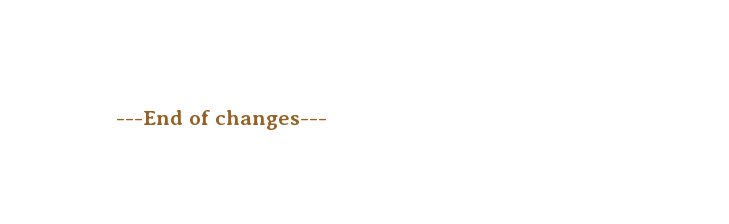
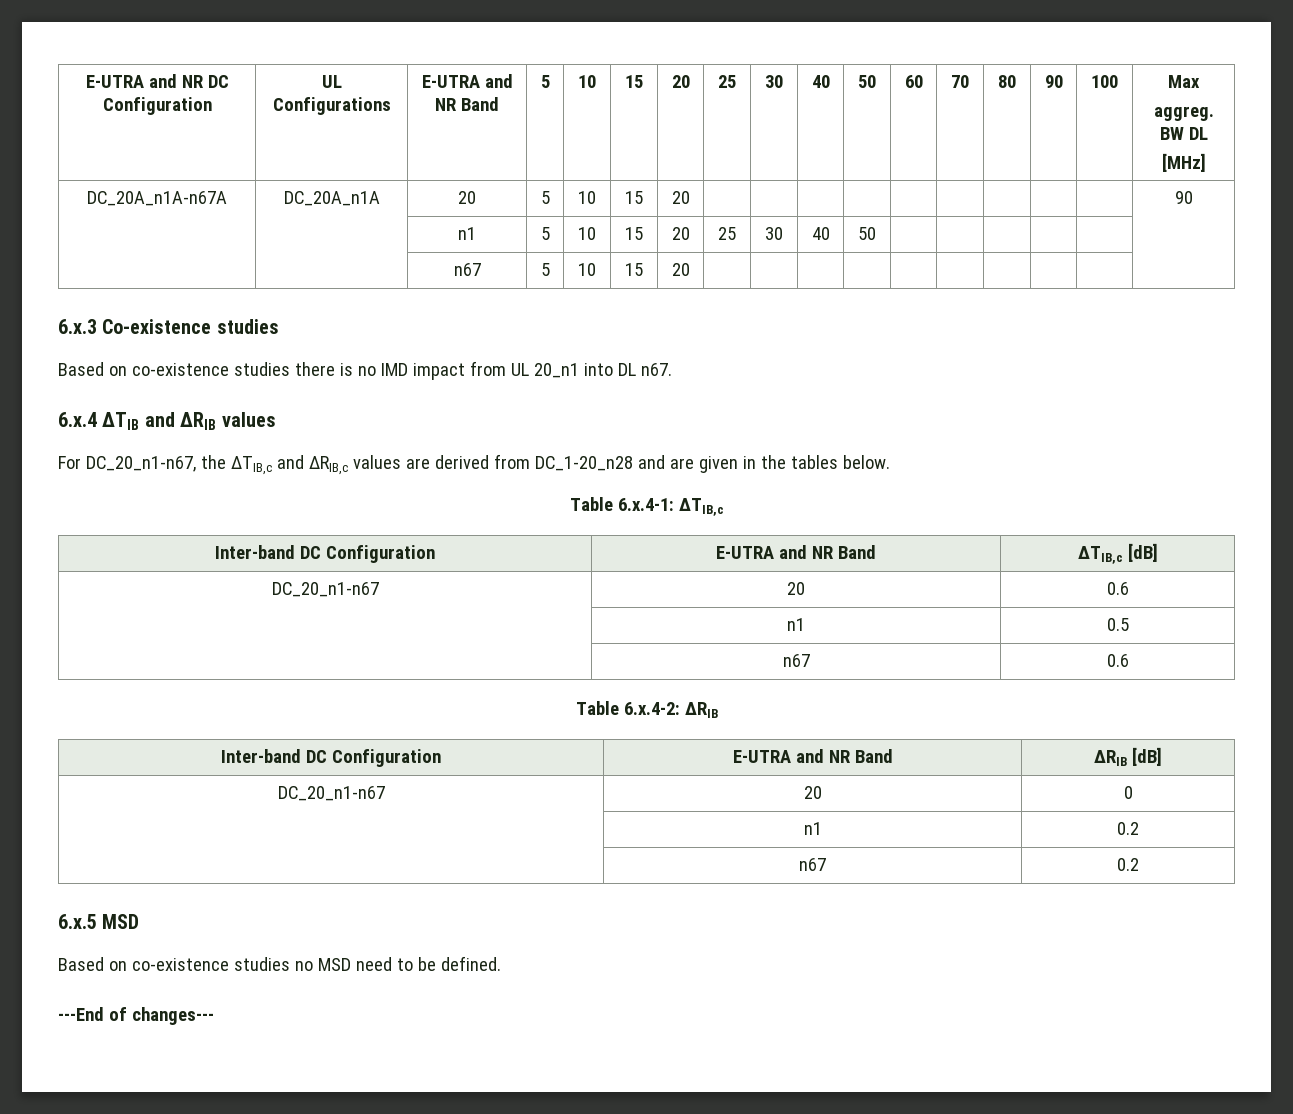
(116, 117) none -> [85,74,229,88] [102,97,212,115] [321,75,342,88] [272,97,391,115] [421,74,513,88] [435,97,499,111] [540,75,550,88] [578,75,596,88] [625,75,643,88] [671,75,690,88] [718,75,736,88] [765,75,783,88] [811,75,830,88] [858,75,876,88] [904,75,923,88] [951,75,969,88] [998,75,1016,88] [1044,75,1063,88] [1091,75,1118,88] [1168,75,1200,88] [1153,106,1214,121] [1159,127,1208,140] [1161,153,1206,172] [87,191,227,206] [283,191,380,206] [458,191,476,204] [540,191,550,204] [578,191,596,204] [625,191,643,204] [671,191,690,204] [1174,191,1193,204] [458,227,476,240] [540,227,550,240] [578,227,596,240] [625,227,643,240] [671,227,690,240] [718,227,736,240] [765,227,783,240] [811,227,830,240] [858,227,876,240] [453,263,481,276] [540,263,550,276] [578,263,596,276] [625,263,643,276] [671,263,690,276] [58,319,279,334] [58,361,672,380] [58,412,276,430] [58,454,890,475] [569,497,724,516] [215,545,435,563] [716,545,876,559] [1077,543,1158,564] [271,582,379,597] [787,582,805,595] [1106,582,1129,595] [787,618,805,631] [1106,618,1129,631] [782,654,810,667] [1106,654,1129,667] [575,701,718,718] [221,749,441,767] [732,749,893,763] [1094,747,1162,766] [277,786,385,801] [803,786,822,799] [1123,786,1133,799] [803,822,822,835] [1117,822,1139,835] [799,858,826,871] [1117,858,1139,871] [58,914,140,929] [58,956,501,971] E-UTRA and NR DC Configuration | UL Configurations | E-UTRA and NR Band | 5 | 10 | 15 | 20 | 25 | 30 | 40 | 50 | 60 | 70 | 80 | 90 | 100 | Max // aggreg. BW DL // [MHz] // DC_20A_n1A-n67A | DC_20A_n1A | 20 | 5 | 10 | 15 | 20 | | | | | | | | | | 90 // | | n1 | 5 | 10 | 15 | 20 | 25 | 30 | 40 | 50 | | | | | | // | | n67 | 5 | 10 | 15 | 20 | | | | | | | | | | // 6.x.3 Co-existence studies // Based on co-existence studies there is no IMD impact from UL 20_n1 into DL n67. // 6.x.4 ∆TIB and ∆RIB values // For DC_20_n1-n67, the ΔTIB,c and ΔRIB,c values are derived from DC_1-20_n28 and are given in the tables below. // Table 6.x.4-1: ΔTIB,c // Inter-band DC Configuration | E-UTRA and NR Band | ΔTIB,c [dB] // DC_20_n1-n67 | 20 | 0.6 // | n1 | 0.5 // | n67 | 0.6 // Table 6.x.4-2: ΔRIB // Inter-band DC Configuration | E-UTRA and NR Band | ΔRIB [dB] // DC_20_n1-n67 | 20 | 0 // | n1 | 0.2 // | n67 | 0.2 // 6.x.5 MSD // Based on co-existence studies no MSD need to be defined. //

